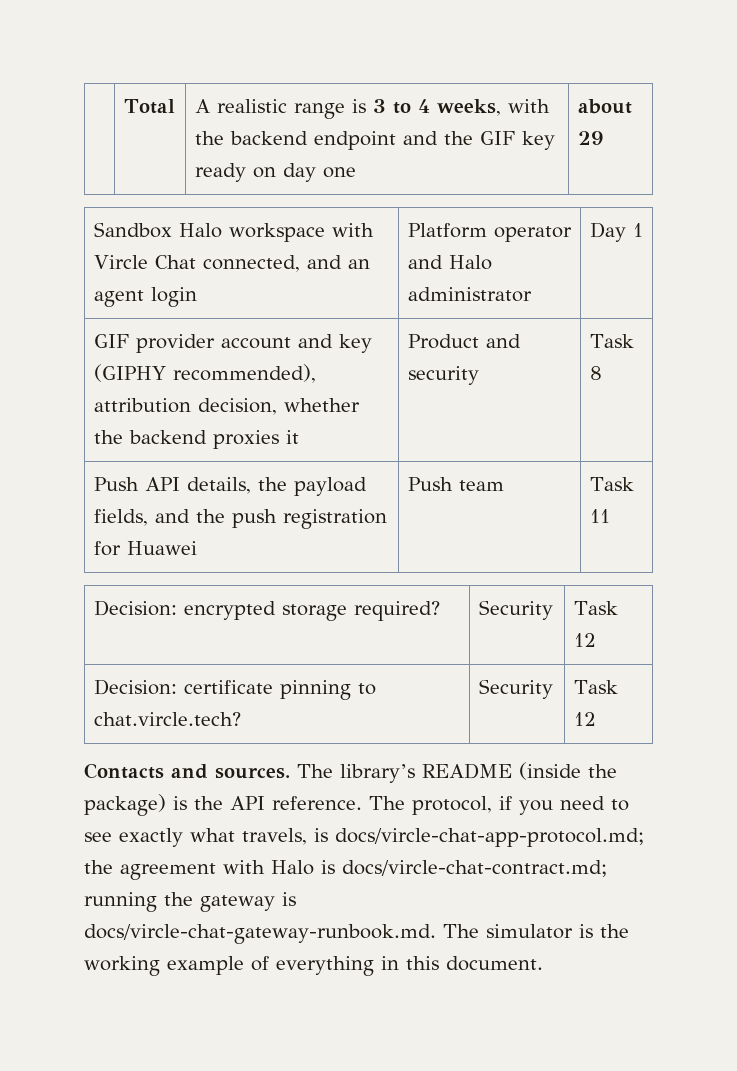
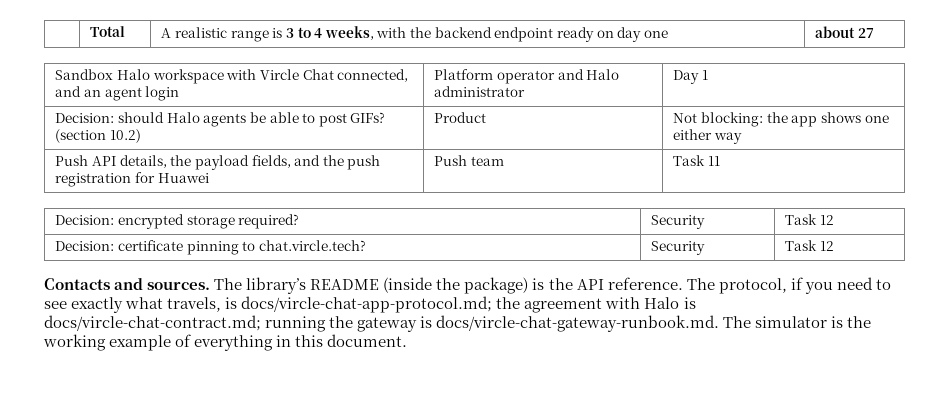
[402,131,555,150] and the GIF key -> (554, 34) none
[577,131,604,145] 29 -> [857,28,874,38] 27
[93,334,372,353] [93,364,316,383] [93,398,360,415] [93,430,299,449] [407,334,521,349] [407,366,479,385] [589,334,634,348] [589,366,602,380] GIF provider account and key (GIPHY recommended), attribution decision, whether the backend proxies it | Product and security | Task 8 -> [55,112,386,127] [55,129,141,143] [434,112,487,123] [673,112,889,127] [673,129,742,144] Decision: should Halo agents be able to post GIFs? (section 10.2) | Product | Not blocking: the app shows one either way

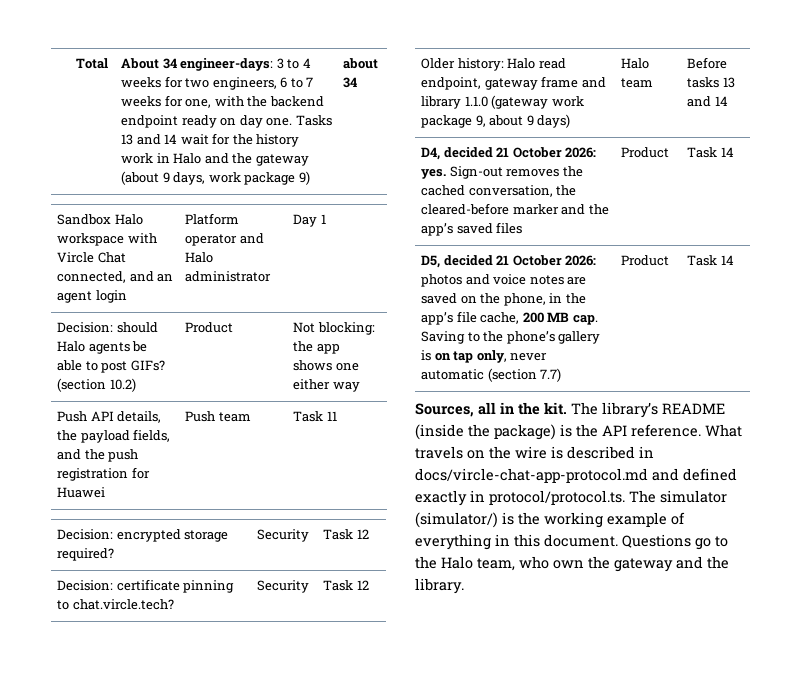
[161,26,374,42] A realistic range is 3 to 4 weeks, -> [121,58,311,71] [121,76,314,90] [121,95,212,108] About 34 engineer-days: 3 to 4 weeks for two engineers, 6 to 7 weeks for one,
[643,30,668,38] [815,26,874,38] one | about 27 -> [266,115,332,126] [121,133,300,147] [121,153,309,166] [121,171,310,185] [343,58,379,69] [343,77,358,88] one. Tasks 13 and 14 wait for the history work in Halo and the gateway (about 9 days, work package 9) | about 34
[44,278,211,290] // Contacts and sources. -> [421,58,566,71] [421,76,606,90] [421,95,584,109] [421,114,571,128] [621,58,650,69] [621,78,654,88] [687,57,728,69] [687,77,735,88] [687,96,728,107] [421,147,597,160] [421,166,583,179] [421,185,577,197] [421,203,609,215] [421,222,523,236] [621,147,670,158] [687,147,734,158] [421,255,597,268] [421,274,587,287] [421,293,586,306] [421,311,598,325] [421,331,601,344] [421,350,548,363] [421,368,562,382] [621,255,670,266] [687,255,734,266] [415,402,567,417] // Older history: Halo read endpoint, gateway frame and library 1.1.0 (gateway work package 9, about 9 days) | Halo team | Before tasks 13 and 14 // D4, decided 21 October 2026: yes. Sign-out removes the cached conversation, the cleared-before marker and the app’s saved files | Product | Task 14 // D5, decided 21 October 2026: photos and voice notes are saved on the phone, in the app’s file cache, 200 MB cap. Saving to the phone’s gallery is on tap only, never automatic (section 7.7) | Product | Task 14 // Sources, all in the kit.
[686,277,891,294] [44,296,696,313] [44,315,720,332] The protocol, if you need to see exactly what travels, is docs/vircle-chat-app-protocol.md; the agreement with Halo is docs/vircle-chat-contract.md; running the gateway is docs/vircle-chat-gateway-runbook.md. -> [705,424,742,437] [415,446,654,459] [415,468,737,483] [415,490,625,506] What travels on the wire is described in docs/vircle-chat-app-protocol.md and defined exactly in protocol/protocol.ts.
(828, 322) none -> [415,512,498,528] (simulator/)
(408, 340) none -> [622,534,728,550] [415,556,729,572] [415,578,464,594] Questions go to the Halo team, who own the gateway and the library.

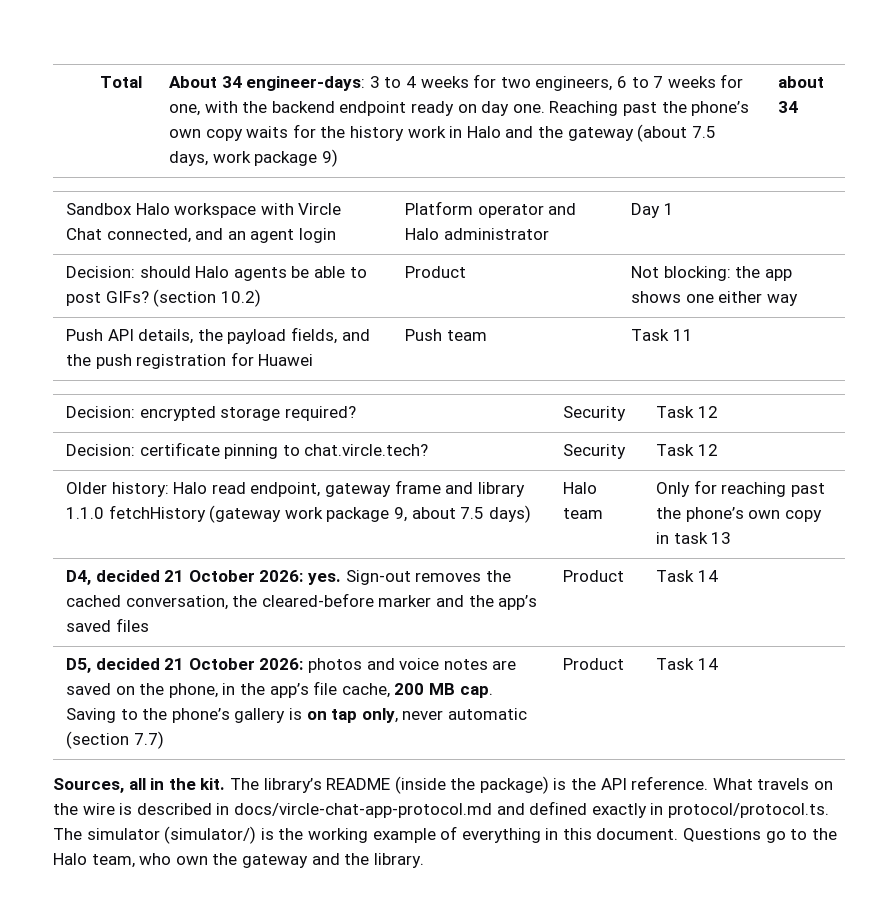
[295,115,332,126] [121,134,209,145] Tasks 13 and 14 wait -> [549,101,750,116] [169,126,289,141] Reaching past the phone’s own copy waits
[162,172,170,183] 9 -> [691,126,716,138] 7.5
(488, 101) none -> [108,505,206,522] fetchHistory
[526,115,534,126] 9 -> [460,507,485,519] 7.5
[687,57,728,69] [687,77,735,88] [687,96,728,107] Before tasks 13 and 14 -> [656,480,825,497] [656,507,822,522] [656,532,732,544] Only for reaching past the phone’s own copy in task 13

